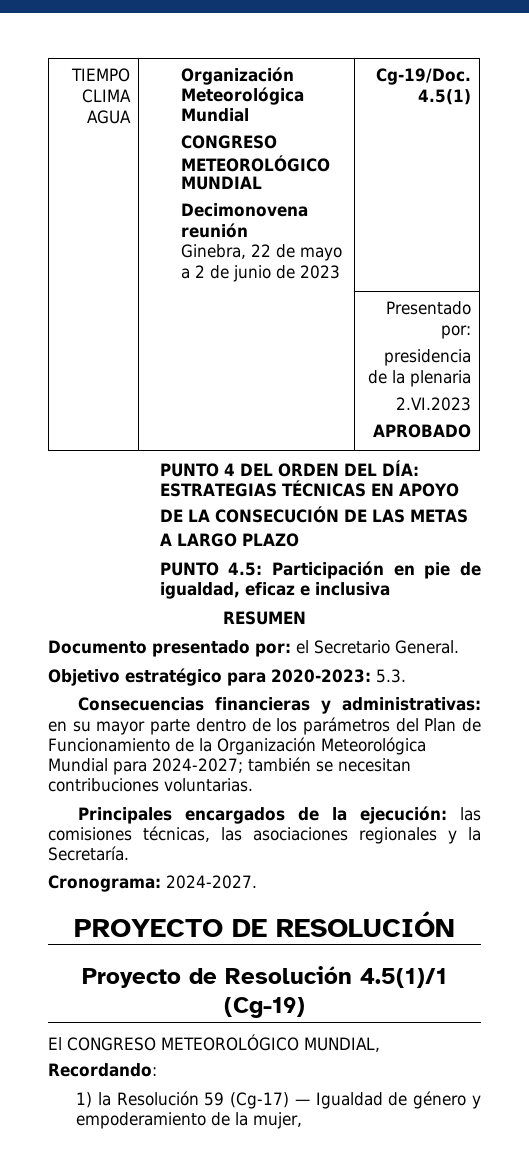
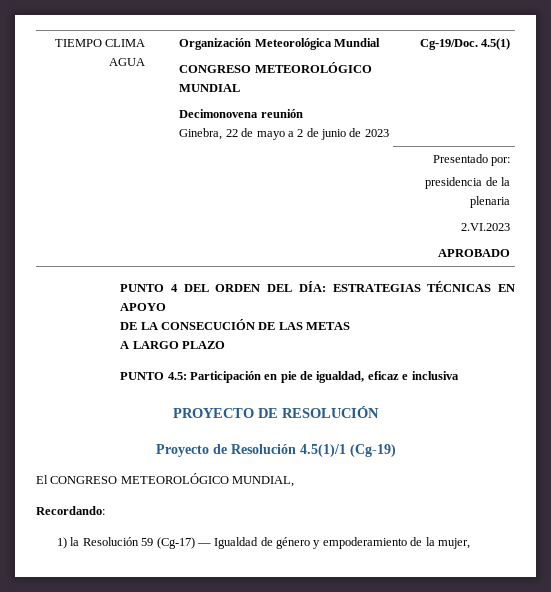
[223,611,306,625] [48,640,459,657] [48,668,406,686] [78,697,481,714] [48,717,481,735] [48,737,426,755] [48,757,411,775] [48,778,253,792] [78,806,481,824] [48,826,481,844] [48,846,129,861] [48,875,257,892] // RESUMEN // Documento presentado por: el Secretario General. // Objetivo estratégico para 2020-2023: 5.3. // Consecuencias financieras y administrativas: en su mayor parte dentro de los parámetros del Plan de Funcionamiento de la Organización Meteorológica Mundial para 2024-2027; también se necesitan contribuciones voluntarias. // Principales encargados de la ejecución: las comisiones técnicas, las asociaciones regionales y la Secretaría. // Cronograma: 2024-2027. -> (459, 375) none

